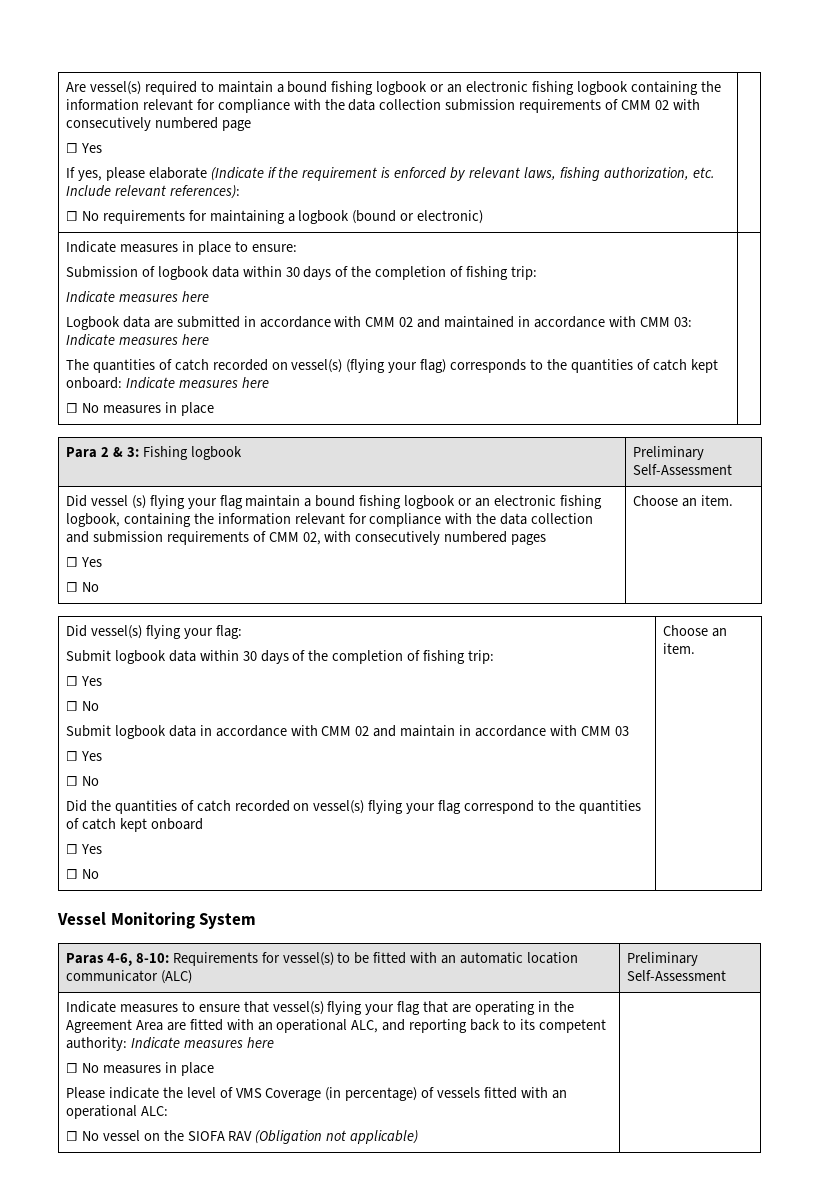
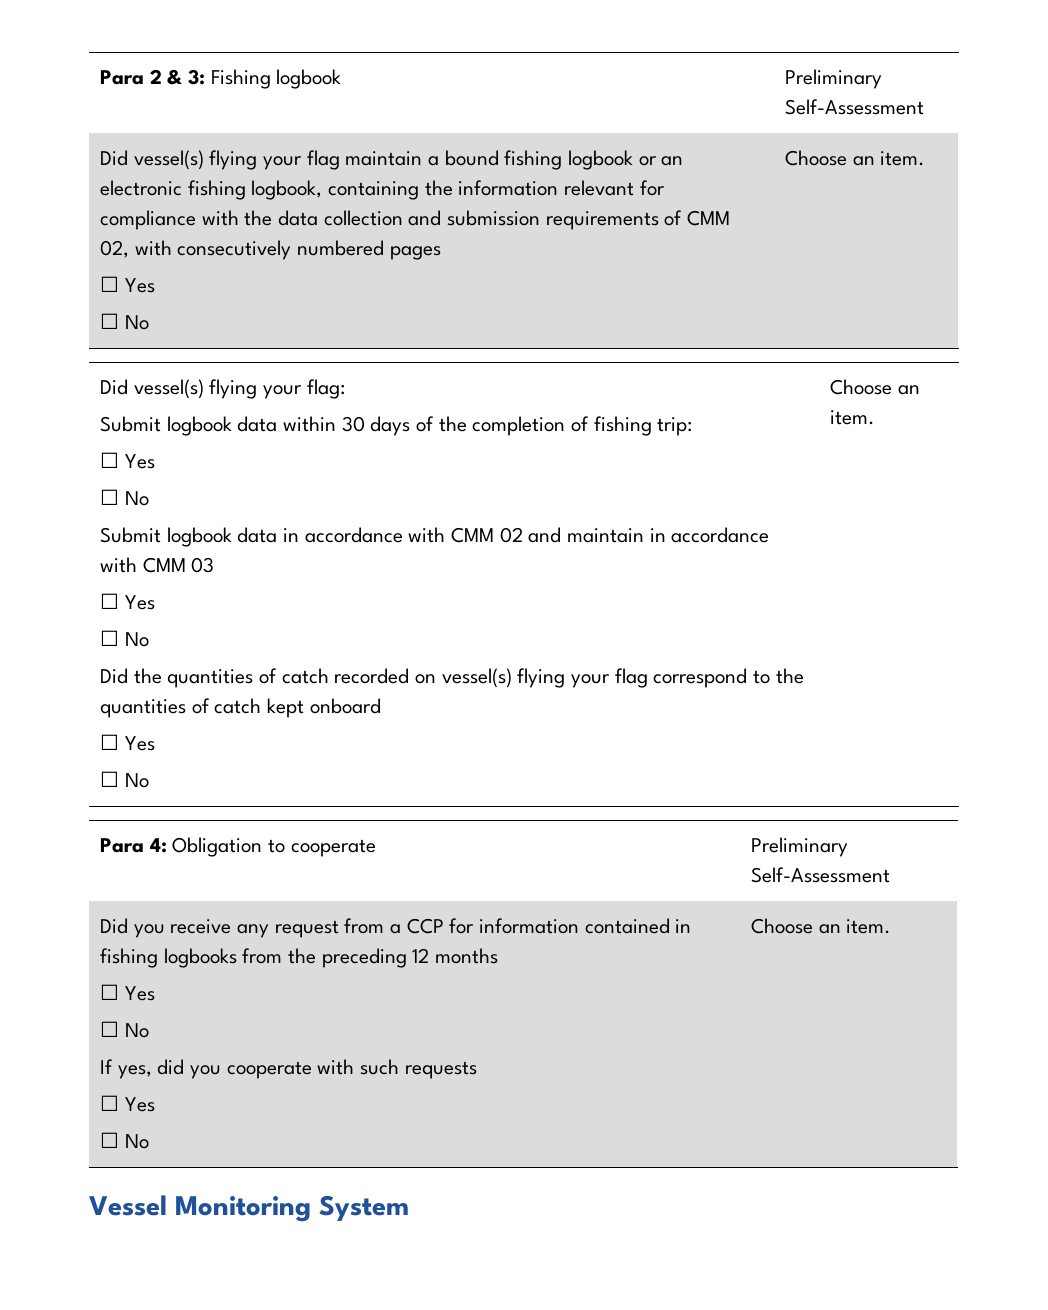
[65,81,721,95] [65,99,700,113] [65,117,251,131] [65,143,102,153] [65,167,715,181] [65,185,240,199] [65,210,484,224] [65,241,297,255] [65,266,537,280] [65,291,209,303] [65,316,692,330] [65,334,209,346] [65,359,718,373] [65,377,269,389] [65,402,214,416] Are vessel(s) required to maintain a bound fishing logbook or an electronic fishing logbook containing the information relevant for compliance with the data collection submission requirements of CMM 02 with consecutively numbered page // ☐ Yes // If yes, please elaborate (Indicate if the requirement is enforced by relevant laws, fishing authorization, etc. Include relevant references): // ☐ No requirements for maintaining a logbook (bound or electronic) | // Indicate measures in place to ensure: // Submission of logbook data within 30 days of the completion of fishing trip: // Indicate measures here // Logbook data are submitted in accordance with CMM 02 and maintained in accordance with CMM 03: Indicate measures here // The quantities of catch recorded on vessel(s) (flying your flag) corresponds to the quantities of catch kept onboard: Indicate measures here // ☐ No measures in place | // -> (99, 77) none
[90,495,146,509] vessel (s) -> [133,150,204,170] vessel(s)
[57,912,257,929] [65,952,578,966] [65,970,192,984] [626,952,698,966] [626,970,726,981] [65,1001,574,1015] [65,1019,606,1033] [65,1037,274,1051] [65,1062,214,1076] [65,1087,567,1101] [65,1105,168,1119] [65,1130,419,1144] // Vessel Monitoring System // Paras 4-6, 8-10: Requirements for vessel(s) to be fitted with an automatic location communicator (ALC) | Preliminary Self-Assessment // Indicate measures to ensure that vessel(s) flying your flag that are operating in the Agreement Area are fitted with an operational ALC, and reporting back to its competent authority: Indicate measures here // ☐ No measures in place // Please indicate the level of VMS Coverage (in percentage) of vessels fitted with an operational ALC: // ☐ No vessel on the SIOFA RAV (Obligation not applicable) | -> [99,837,376,857] [750,837,848,857] [750,867,890,883] [99,918,692,938] [99,948,498,968] [99,984,155,1001] [99,1021,149,1038] [99,1059,477,1079] [99,1095,155,1112] [99,1132,149,1149] [750,918,892,934] [89,1195,409,1222] // Para 4: Obligation to cooperate | Preliminary Self-Assessment // Did you receive any request from a CCP for information contained in fishing logbooks from the preceding 12 months // ☐ Yes // ☐ No // If yes, did you cooperate with such requests // ☐ Yes // ☐ No | Choose an item. // Vessel Monitoring System

